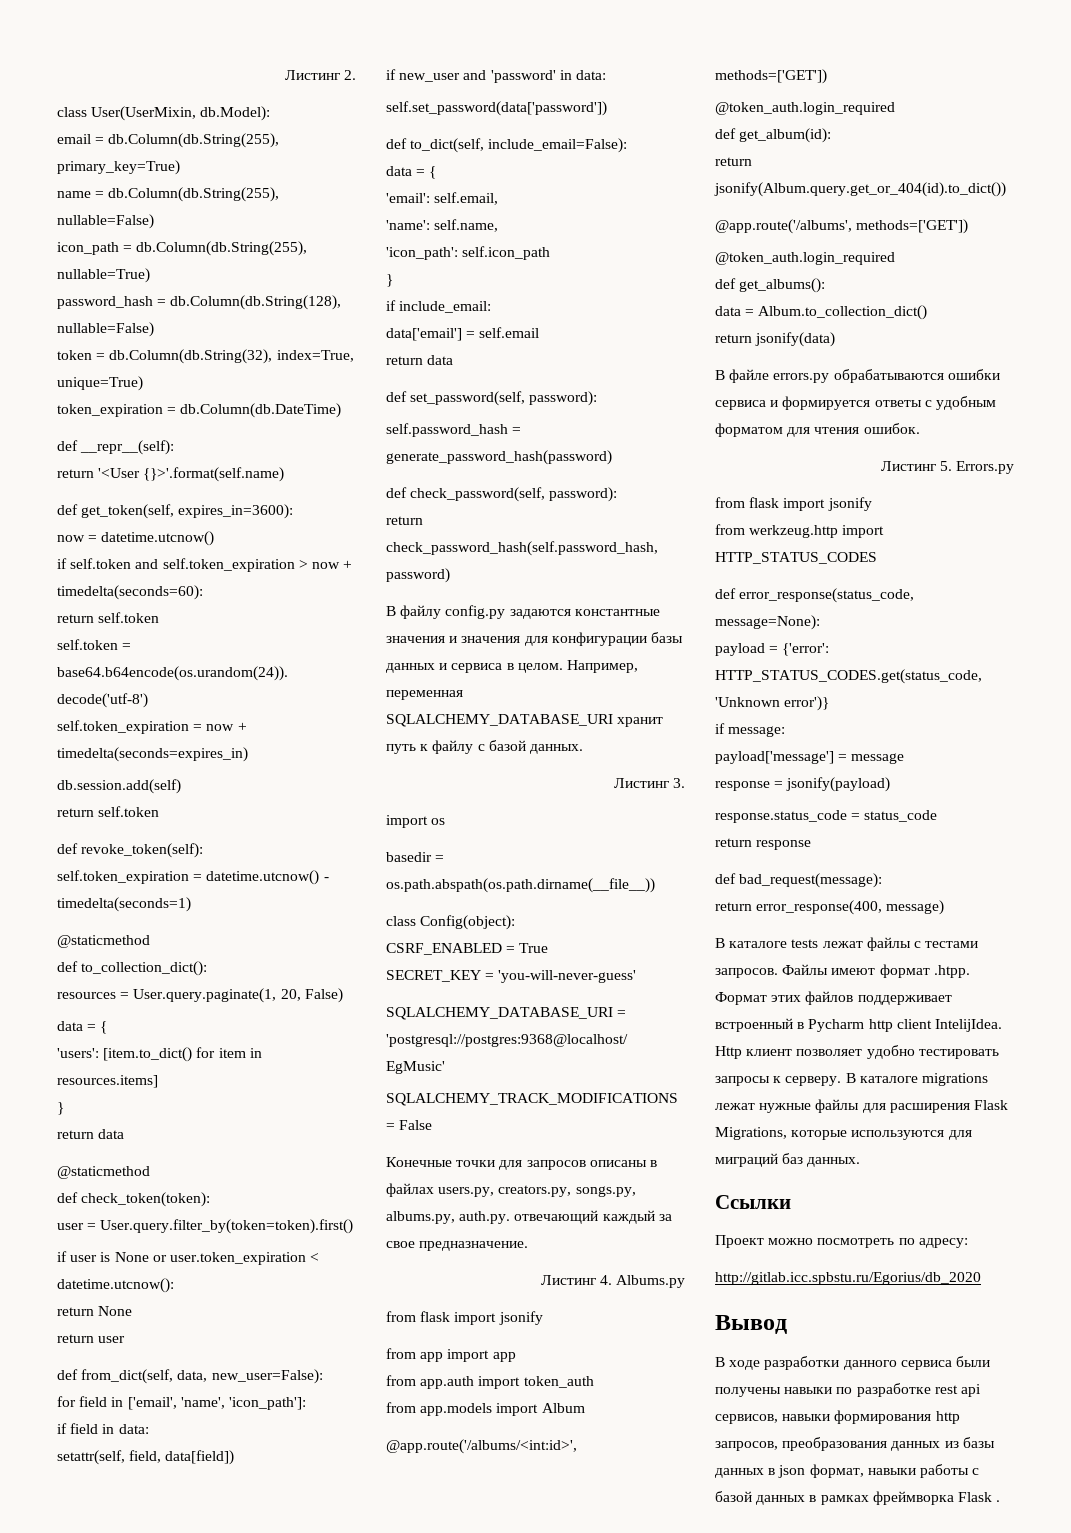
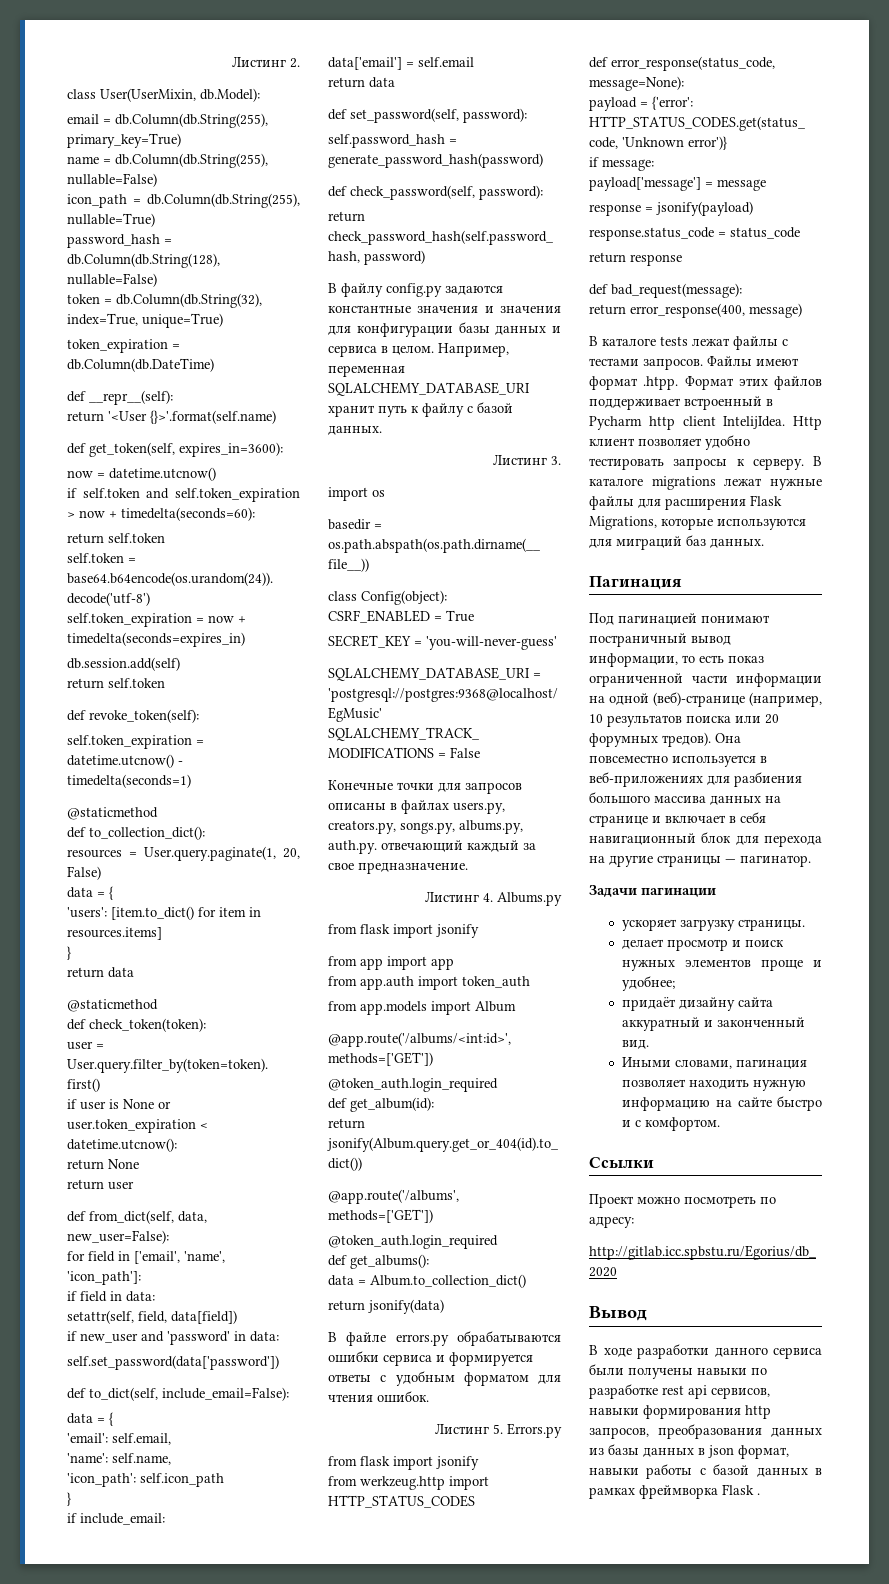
(861, 1162) none -> [589,576,682,590] [589,613,770,625] [589,633,731,647] [589,653,764,667] [589,673,822,687] [589,692,822,707] [589,714,779,727] [589,732,741,747] [589,755,767,767] [589,772,802,787] [589,792,781,805] [589,812,766,827] [589,832,822,847] [589,855,811,867] [589,885,716,898] [622,919,806,931] [622,939,785,951] [622,959,822,971] [622,976,676,991] [622,997,774,1011] [622,1017,806,1031] [622,1040,650,1049] [622,1057,808,1069] [622,1079,807,1091] [622,1096,822,1111] [622,1117,721,1131] // Пагинация // Под пагинацией понимают постраничный вывод информации, то есть показ ограниченной части информации на одной (веб)-странице (например, 10 результатов поиска или 20 форумных тредов). Она повсеместно используется в веб-приложениях для разбиения большого массива данных на странице и включает в себя навигационный блок для перехода на другие страницы — пагинатор. // Задачи пагинации // ускоряет загрузку страницы. // делает просмотр и поиск нужных элементов проще и удобнее; // придаёт дизайну сайта аккуратный и законченный вид. // Иными словами, пагинация позволяет находить нужную информацию на сайте быстро и с комфортом.

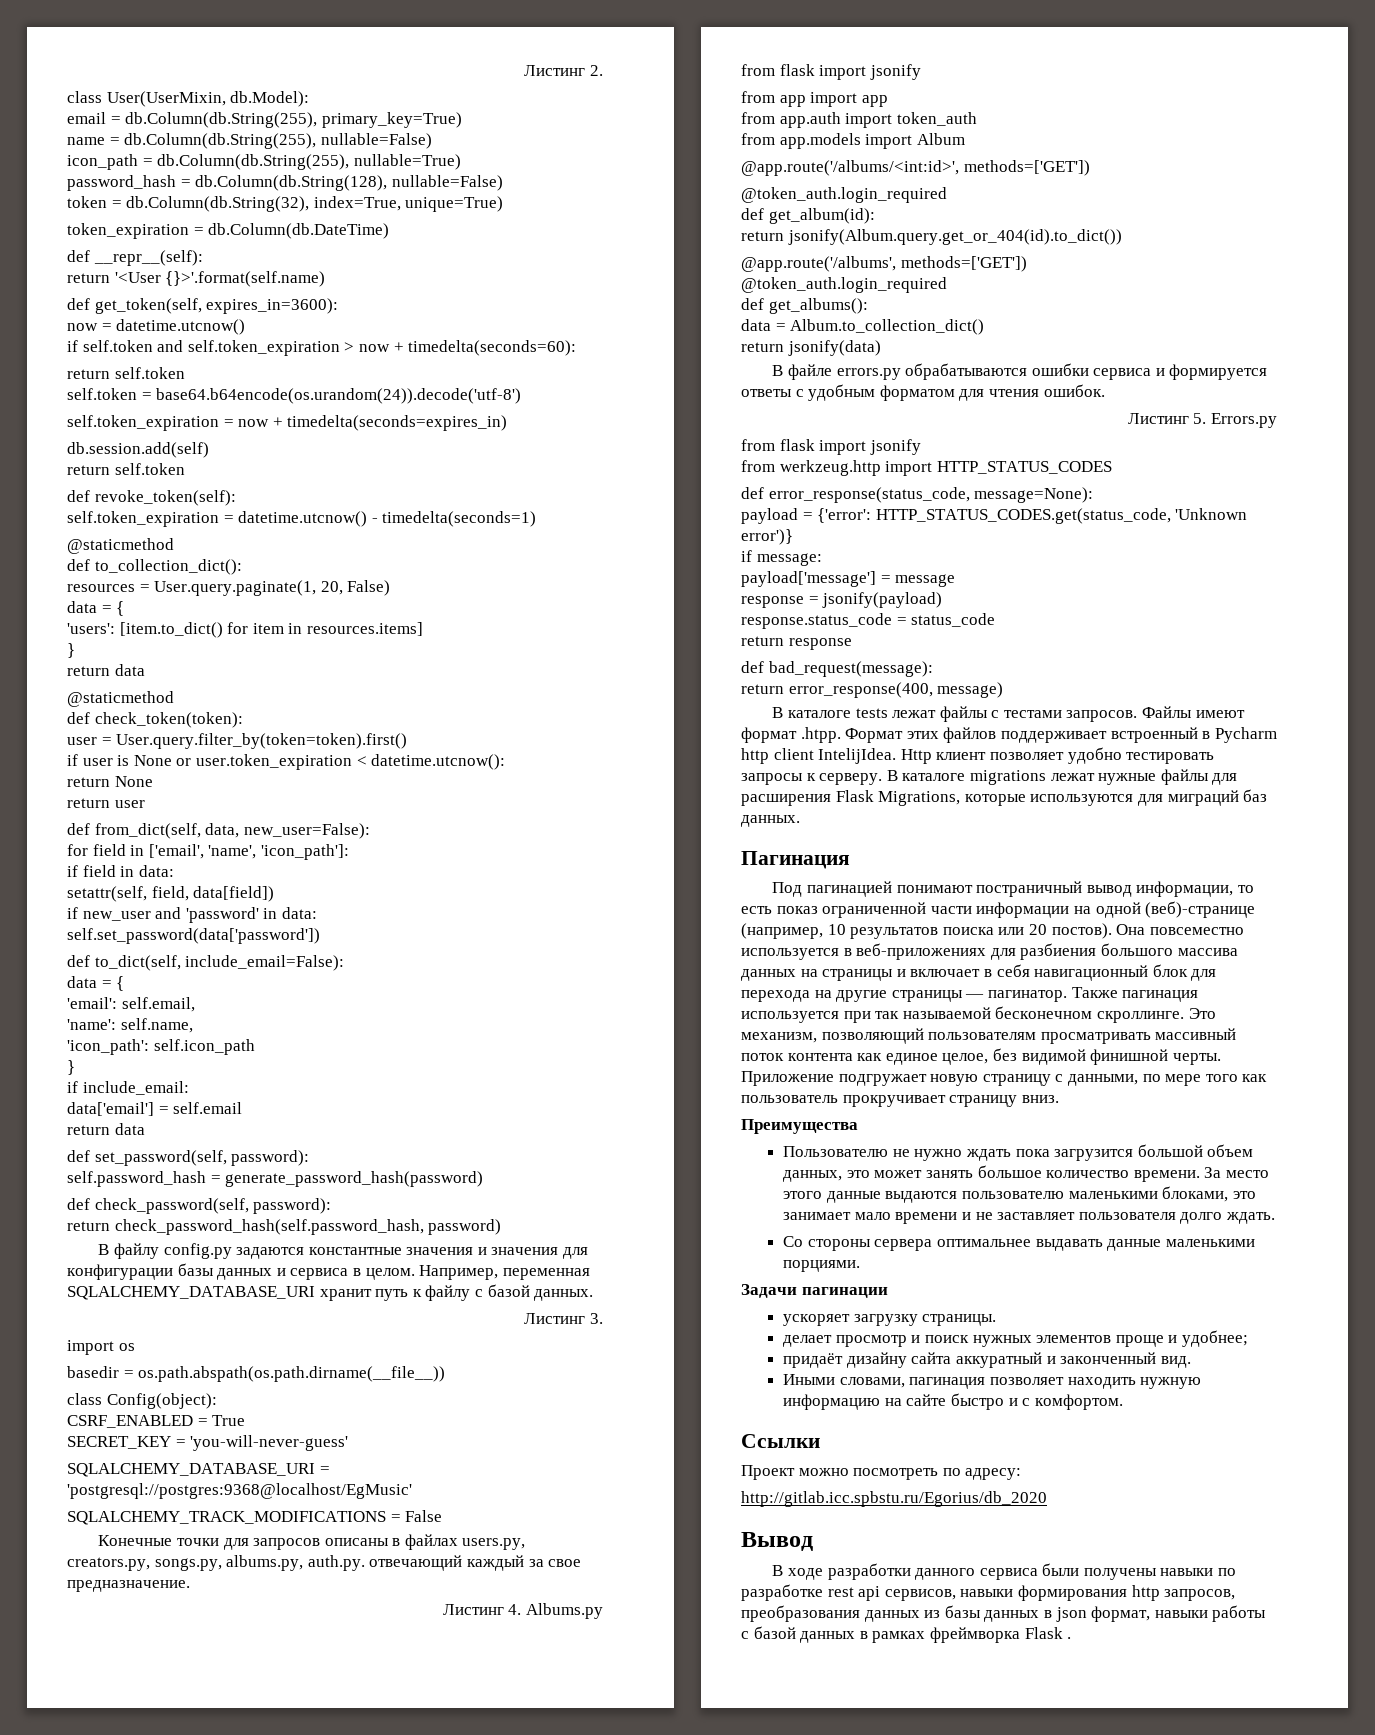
[589,732,711,747] форумных тредов). -> [1051,923,1112,939] постов).
[589,815,648,827] странице -> [822,969,894,981] страницы
(811, 861) none -> [1071,987,1199,1002] [741,1006,1216,1023] [741,1028,1237,1044] [741,1048,1221,1065] [741,1071,1268,1086] [741,1095,1059,1107] [741,1119,858,1134] [783,1144,1254,1161] [783,1165,1269,1182] [783,1186,1256,1203] [783,1212,1275,1224] [783,1236,1255,1251] [783,1260,861,1272] Также пагинация используется при так называемой бесконечном скроллинге. Это механизм, позволяющий пользователям просматривать массивный поток контента как единое целое, без видимой финишной черты. Приложение подгружает новую страницу с данными, по мере того как пользователь прокручивает страницу вниз. // Преимущества // Пользователю не нужно ждать пока загрузится большой объем данных, это может занять большое количество времени. За место этого данные выдаются пользователю маленькими блоками, это занимает мало времени и не заставляет пользователя долго ждать. // Со стороны сервера оптимальнее выдавать данные маленькими порциями.

